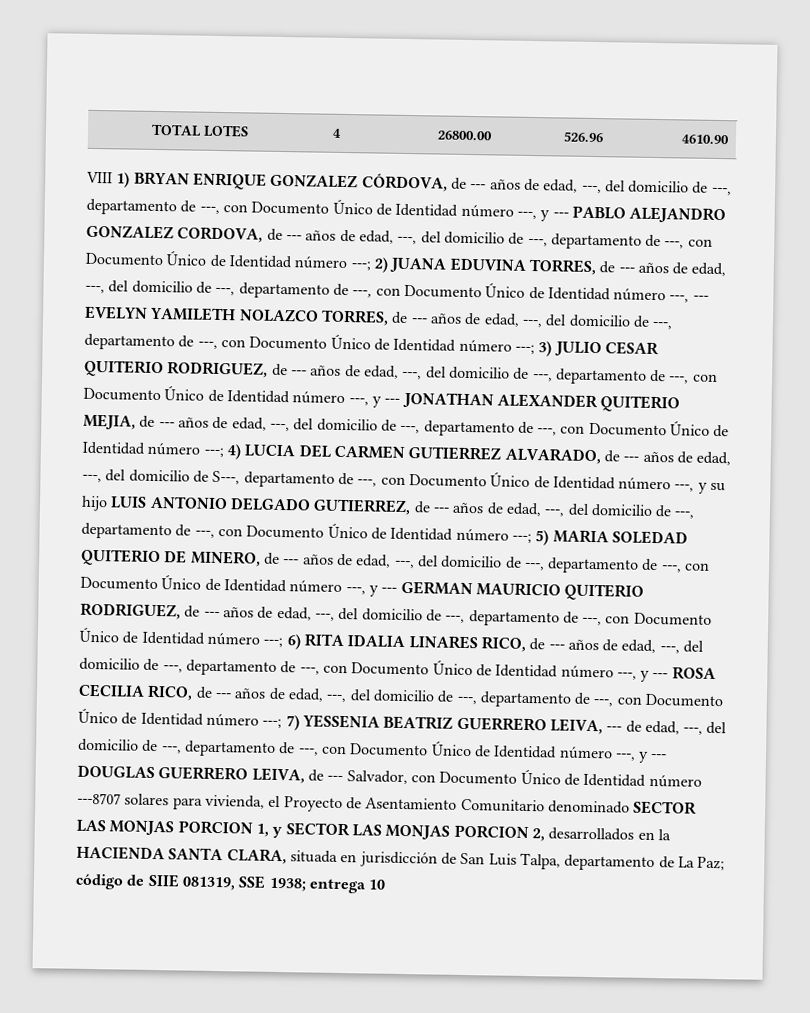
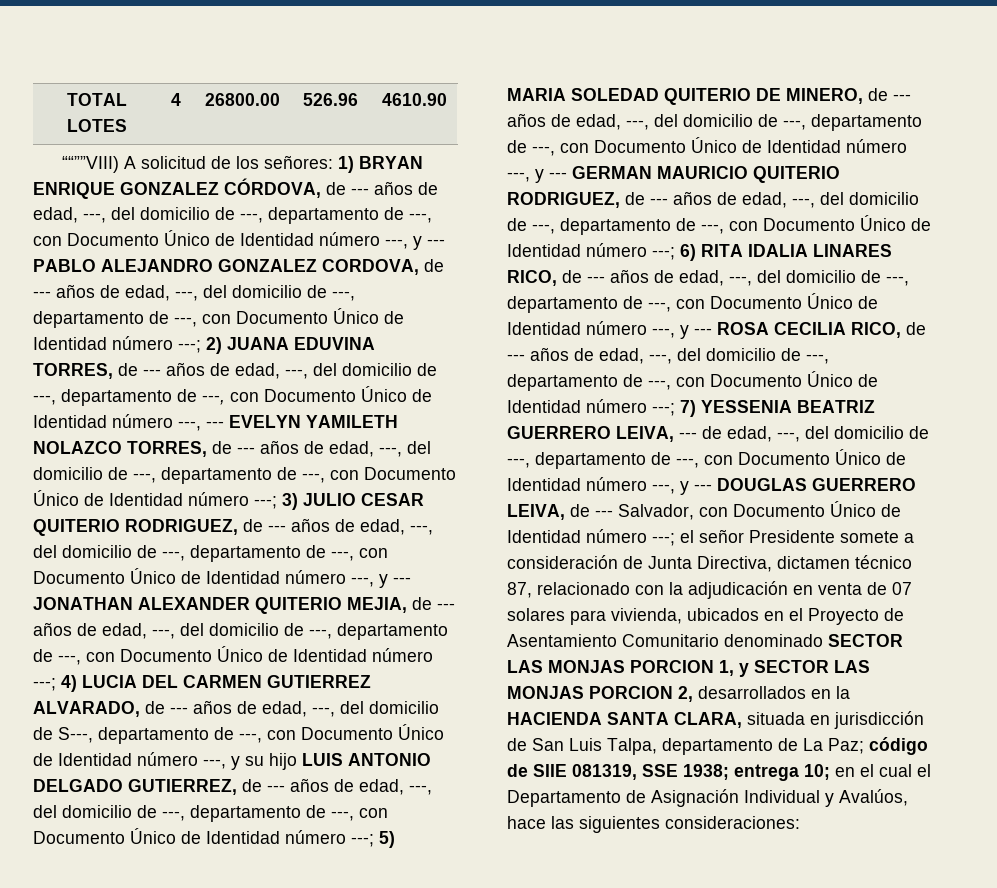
[86,171,113,184] VIII -> [61,155,333,173] ““””VIII) A solicitud de los señores:
[77,792,121,805] ---8707 -> [652,529,914,546] [507,555,912,572] [507,581,912,599] ---; el señor Presidente somete a consideración de Junta Directiva, dictamen técnico 87, relacionado con la adjudicación en venta de 07
(265, 801) none -> [687,608,784,621] ubicados en
[368,879,387,890] 10 -> [804,764,931,780] [507,789,908,807] [507,816,800,833] 10; en el cual el Departamento de Asignación Individual y Avalúos, hace las siguientes consideraciones:

